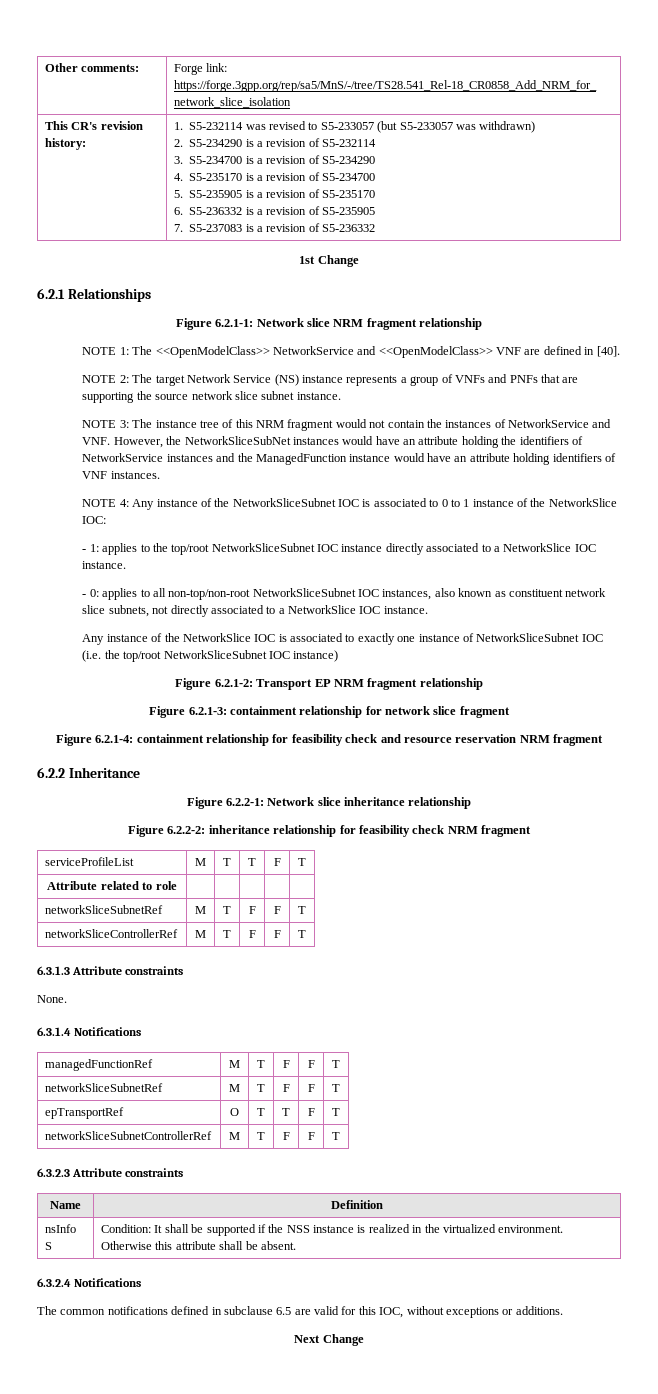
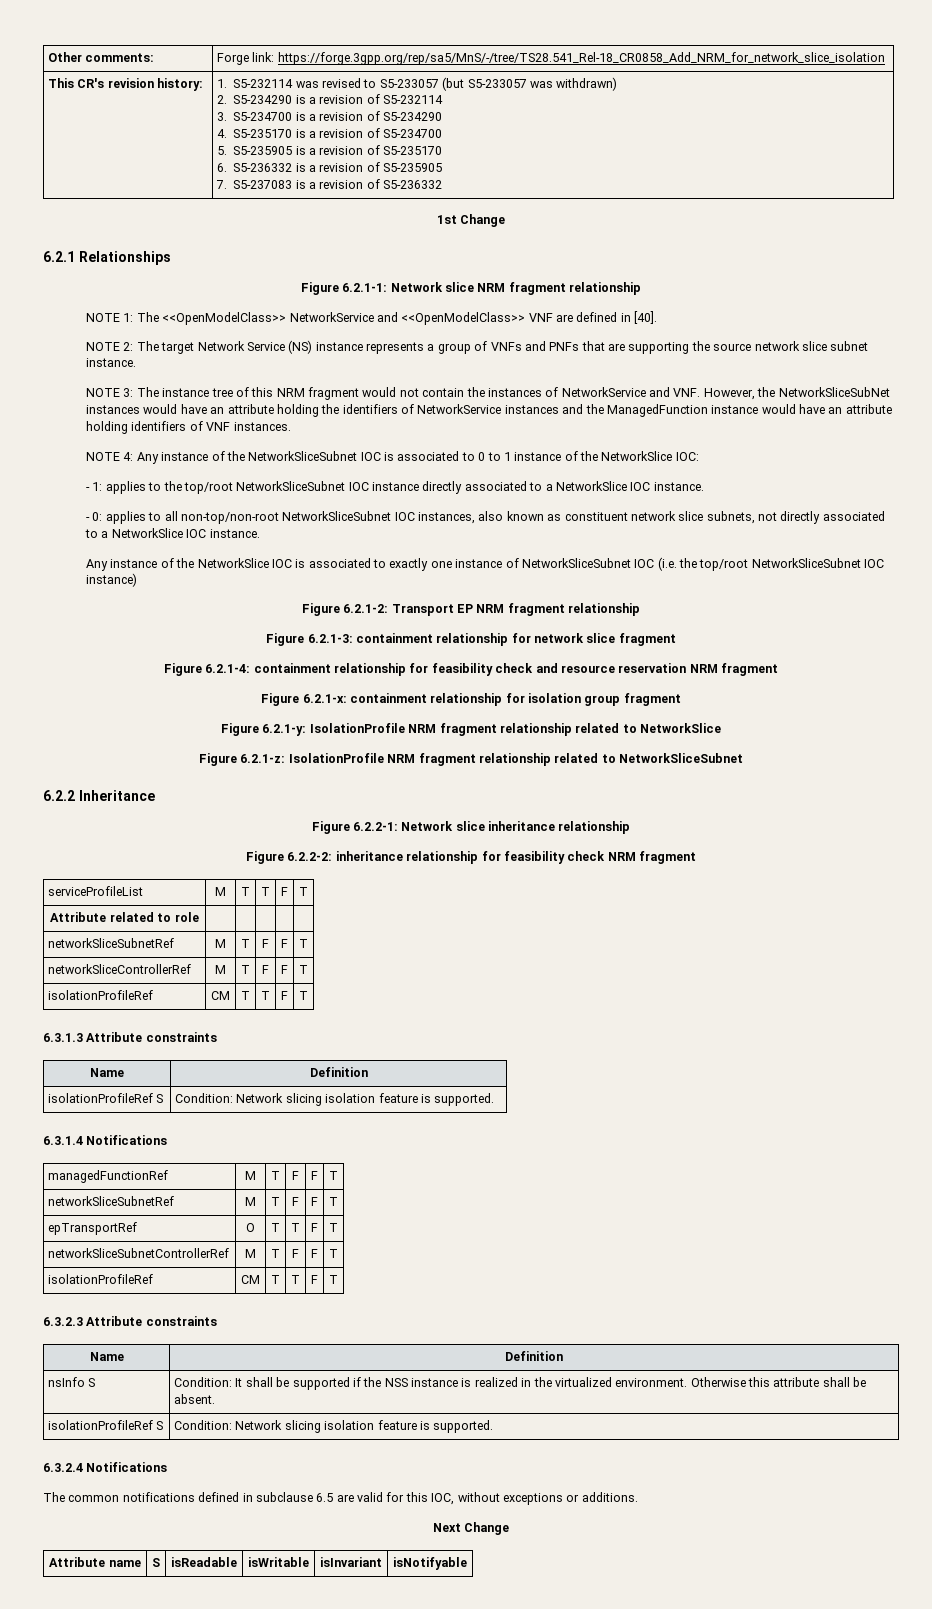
(604, 740) none -> [261,693,681,706] [221,723,721,736] [199,753,743,766] // Figure 6.2.1-x: containment relationship for isolation group fragment // Figure 6.2.1-y: IsolationProfile NRM fragment relationship related to NetworkSlice // Figure 6.2.1-z: IsolationProfile NRM fragment relationship related to NetworkSliceSubnet
[37,966,184,975] [37,995,67,1003] // 6.3.1.3 Attribute constraints // None. -> [48,990,154,1000] [211,991,230,1000] [241,991,250,1000] [261,991,270,1000] [281,991,288,1000] [299,991,308,1000] [43,1032,217,1042] [90,1068,124,1077] [309,1067,368,1077] [48,1093,164,1103] [175,1093,495,1106] // isolationProfileRef | CM | T | T | F | T // 6.3.1.3 Attribute constraints // Name | Definition // isolationProfileRef S | Condition: Network slicing isolation feature is supported.
(340, 1136) none -> [48,1274,154,1284] [241,1275,260,1284] [271,1275,280,1284] [291,1275,300,1284] [311,1275,318,1284] [329,1275,338,1284] // isolationProfileRef | CM | T | T | F | T
(296, 1245) none -> [48,1420,164,1430] [174,1420,494,1433] // isolationProfileRef S | Condition: Network slicing isolation feature is supported.
(364, 1340) none -> [49,1557,141,1567] [152,1558,160,1567] [171,1557,237,1567] [248,1557,309,1567] [320,1557,382,1567] [393,1557,467,1570] // Attribute name | S | isReadable | isWritable | isInvariant | isNotifyable

